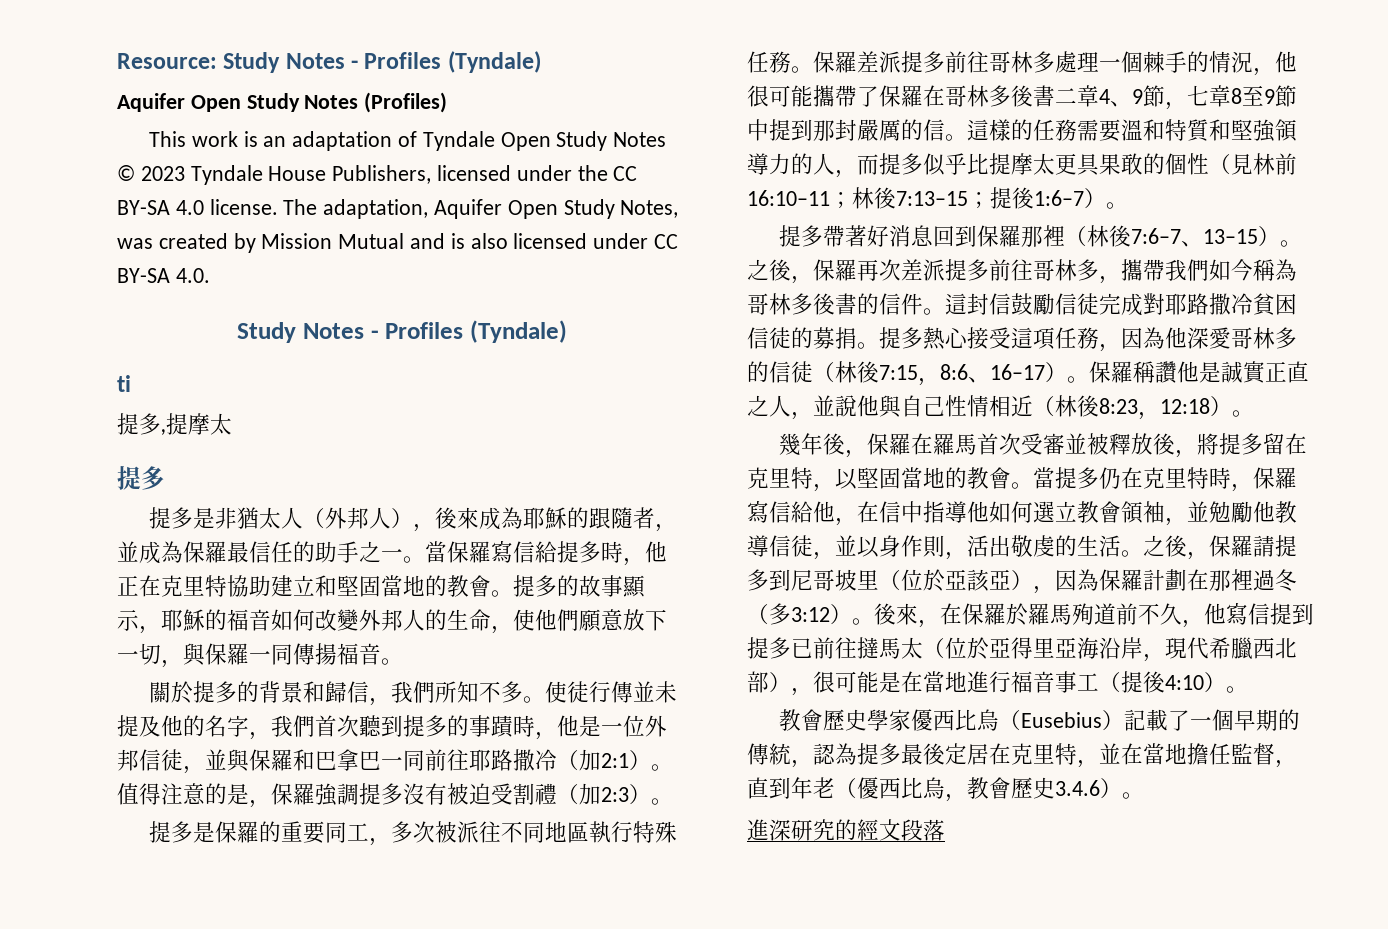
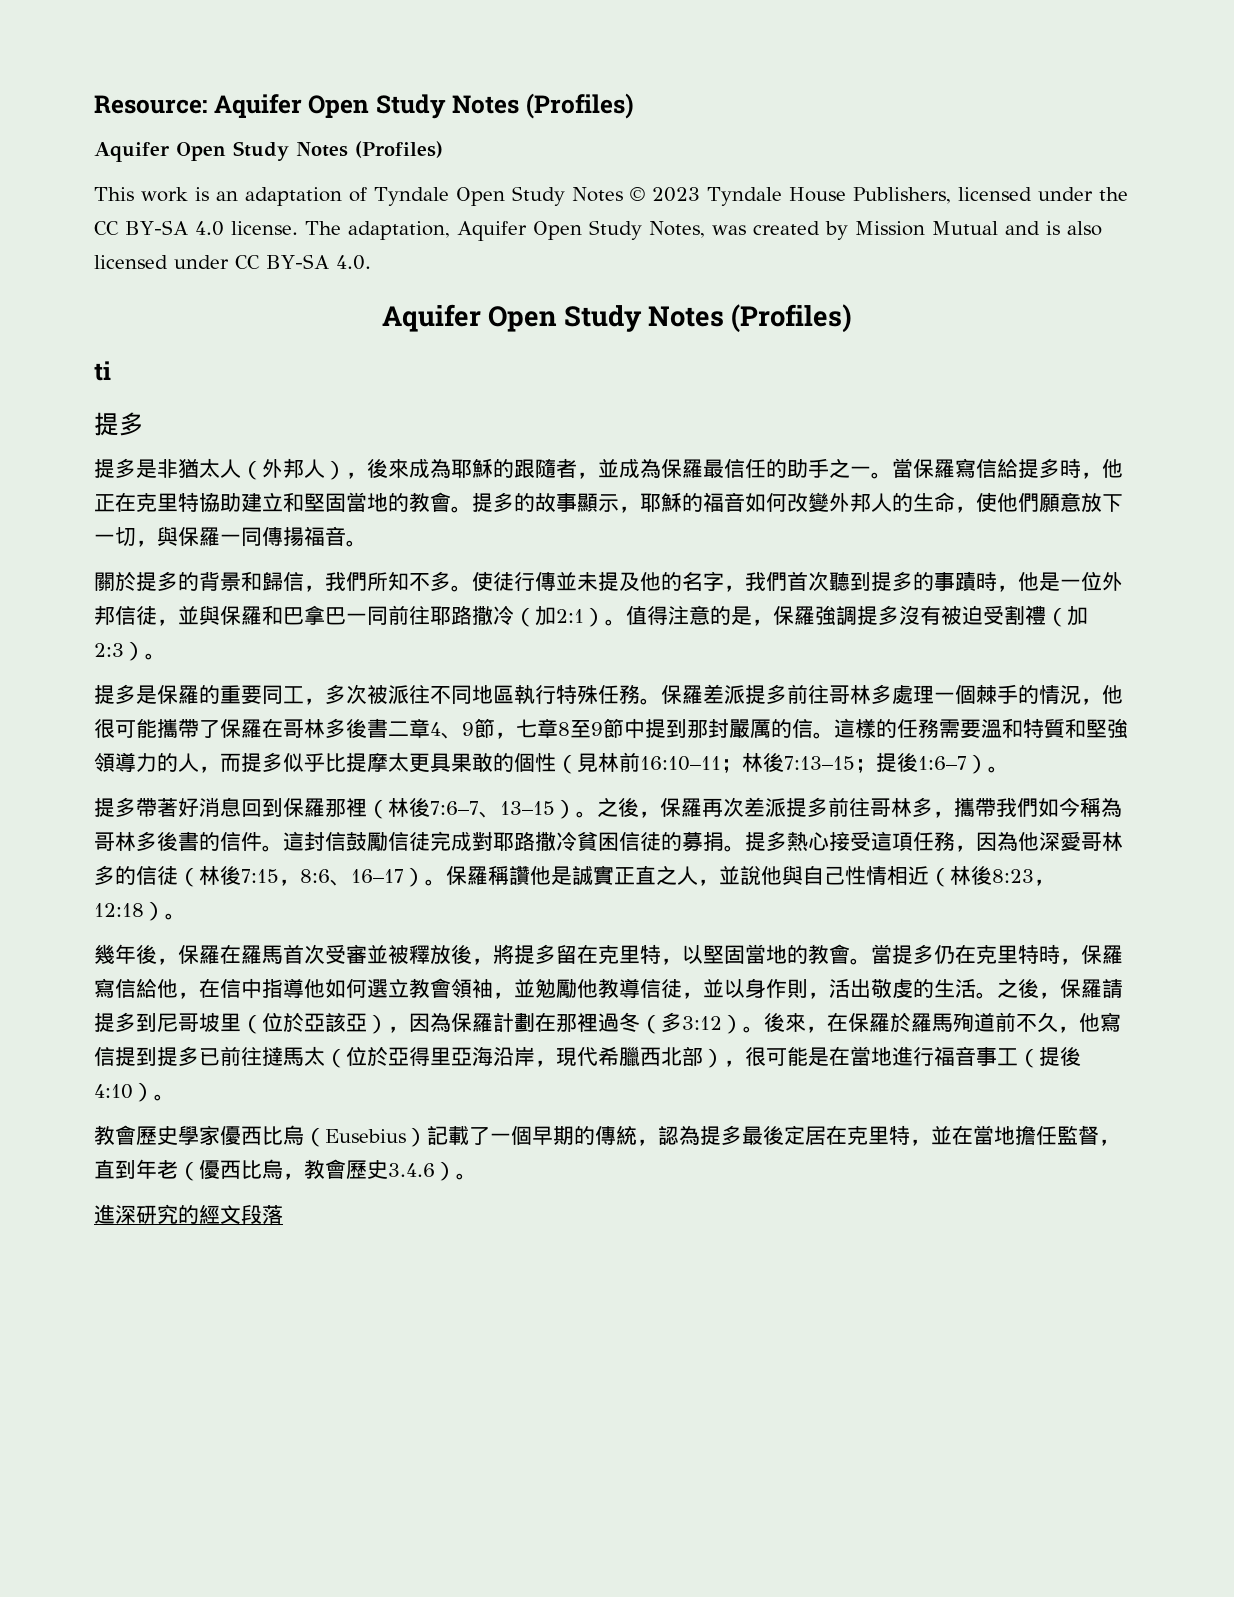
[223,51,541,73] Study Notes - Profiles (Tyndale) -> [213,93,635,119] Aquifer Open Study Notes (Profiles)
[237,320,567,343] [117,375,131,392] [117,413,232,435] Study Notes - Profiles (Tyndale) // ti // 提多,提摩太 -> [381,304,853,333] [94,361,111,381] Aquifer Open Study Notes (Profiles) // ti

